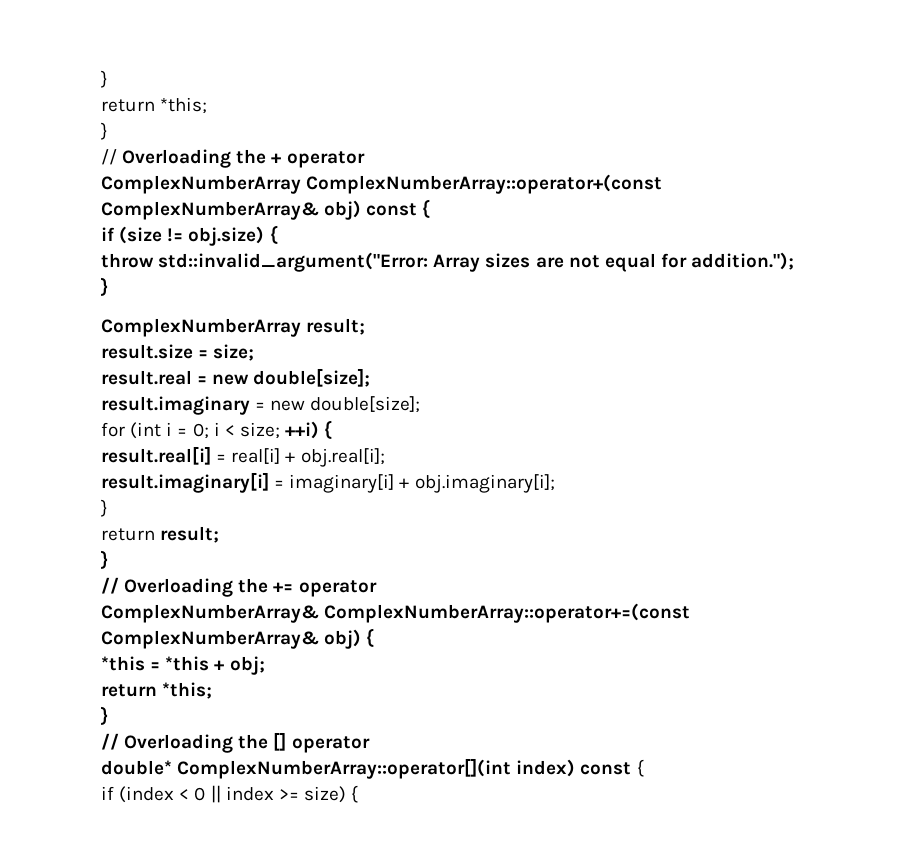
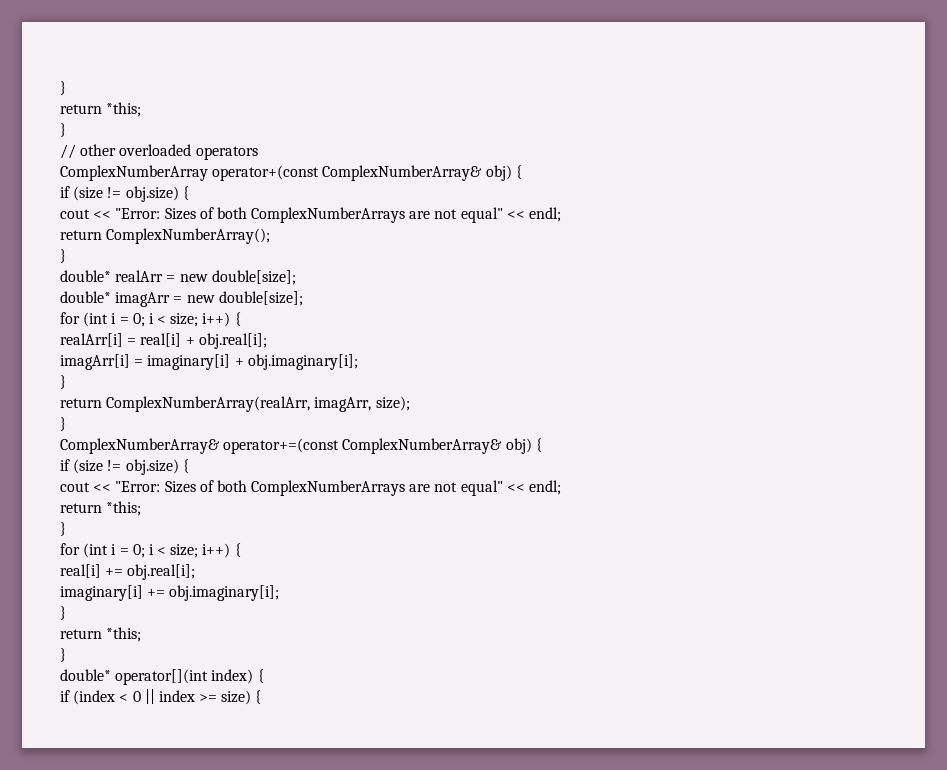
[122,149,365,168] [101,174,663,194] [101,199,431,220] [101,225,278,246] [101,252,795,272] [101,277,108,296] [101,318,366,337] [101,344,255,361] [101,368,371,387] [101,396,250,415] Overloading the + operator // ComplexNumberArray ComplexNumberArray::operator+(const ComplexNumberArray& obj) const { // if (size != obj.size) { // throw std::invalid_argument("Error: Array sizes are not equal for addition."); // } // ComplexNumberArray result; // result.size = size; // result.real = new double[size]; // result.imaginary -> [80,144,258,160] [60,165,522,181] [60,186,189,202] [60,207,562,223] [60,228,271,244] [60,249,66,263] [60,270,296,285] [60,291,171,307] other overloaded operators // ComplexNumberArray operator+(const ComplexNumberArray& obj) { // if (size != obj.size) { // cout << "Error: Sizes of both ComplexNumberArrays are not equal" << endl; // return ComplexNumberArray(); // } // double* realArr = new double[size]; // double* imagArr
[285,420,333,439] [101,446,211,465] ++i) { // result.real[i] -> [202,312,241,327] [60,333,123,347] i++) { // realArr[i]
[101,472,269,493] result.imaginary[i] -> [60,354,130,370] imagArr[i]
[160,526,220,543] [101,550,108,569] [101,577,377,597] [101,603,691,623] [101,628,375,649] [101,656,265,675] [101,682,213,699] [101,706,108,725] [101,732,370,753] [101,758,632,779] result; // } // // Overloading the += operator // ComplexNumberArray& ComplexNumberArray::operator+=(const ComplexNumberArray& obj) { // *this = *this + obj; // return *this; // } // // Overloading the [] operator // double* ComplexNumberArray::operator[](int index) const -> [106,396,410,412] [60,417,66,431] [60,438,542,454] [60,459,189,475] [60,480,562,496] [60,501,142,516] [60,522,66,536] [60,543,241,558] [60,564,196,580] [60,585,280,601] [60,606,66,620] [60,627,142,642] [60,648,66,662] [60,669,254,685] ComplexNumberArray(realArr, imagArr, size); // } // ComplexNumberArray& operator+=(const ComplexNumberArray& obj) { // if (size != obj.size) { // cout << "Error: Sizes of both ComplexNumberArrays are not equal" << endl; // return *this; // } // for (int i = 0; i < size; i++) { // real[i] += obj.real[i]; // imaginary[i] += obj.imaginary[i]; // } // return *this; // } // double* operator[](int index)

